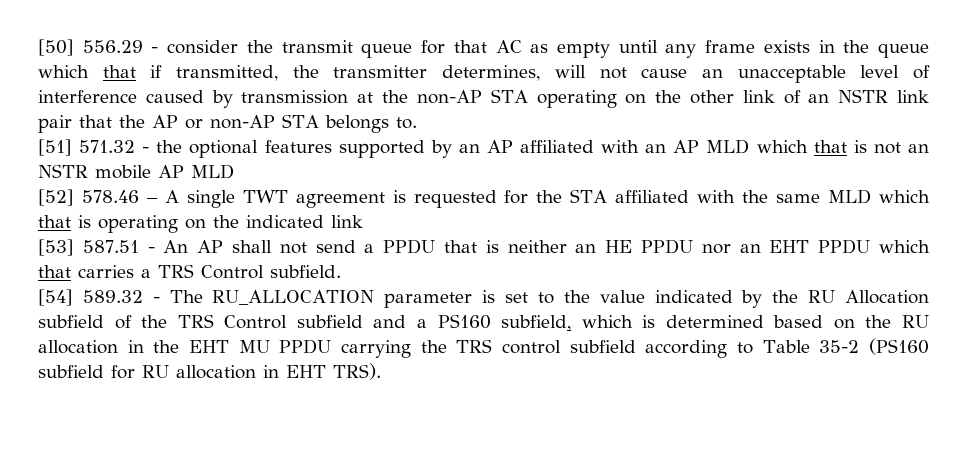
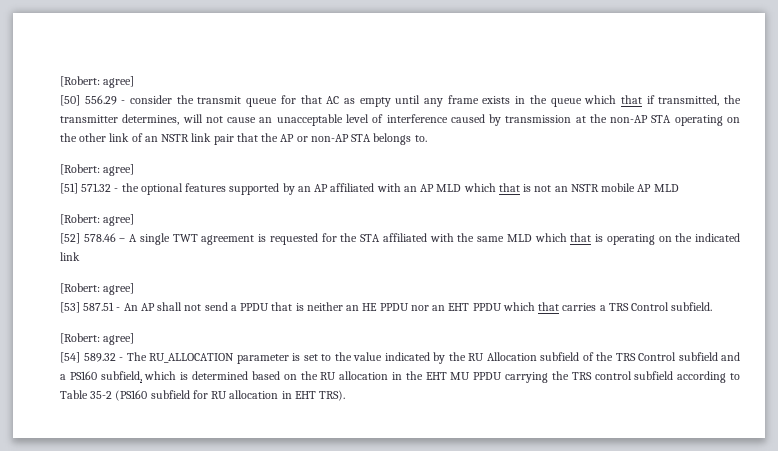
(38, 47) none -> [60,76,135,88] [Robert: agree] //
(417, 123) none -> [60,164,135,176] // [Robert: agree]
(234, 171) none -> [60,214,135,226] // [Robert: agree]
(363, 221) none -> [60,283,135,295] // [Robert: agree]
(341, 271) none -> [60,333,135,345] // [Robert: agree]

